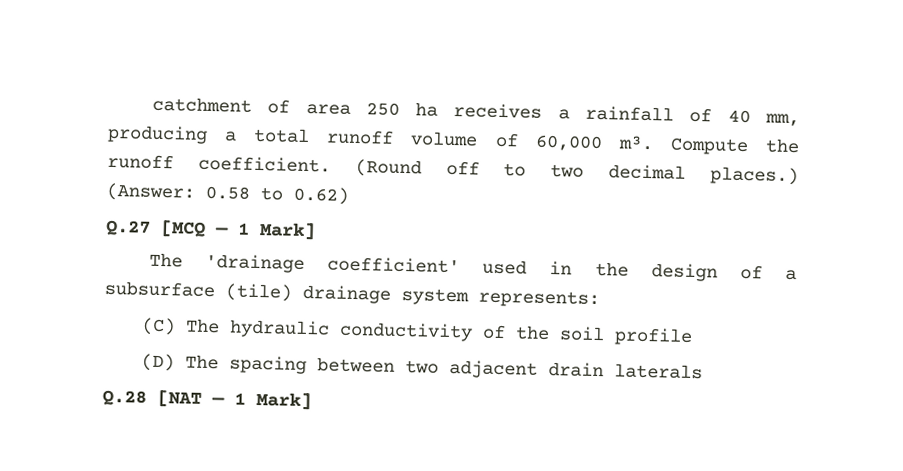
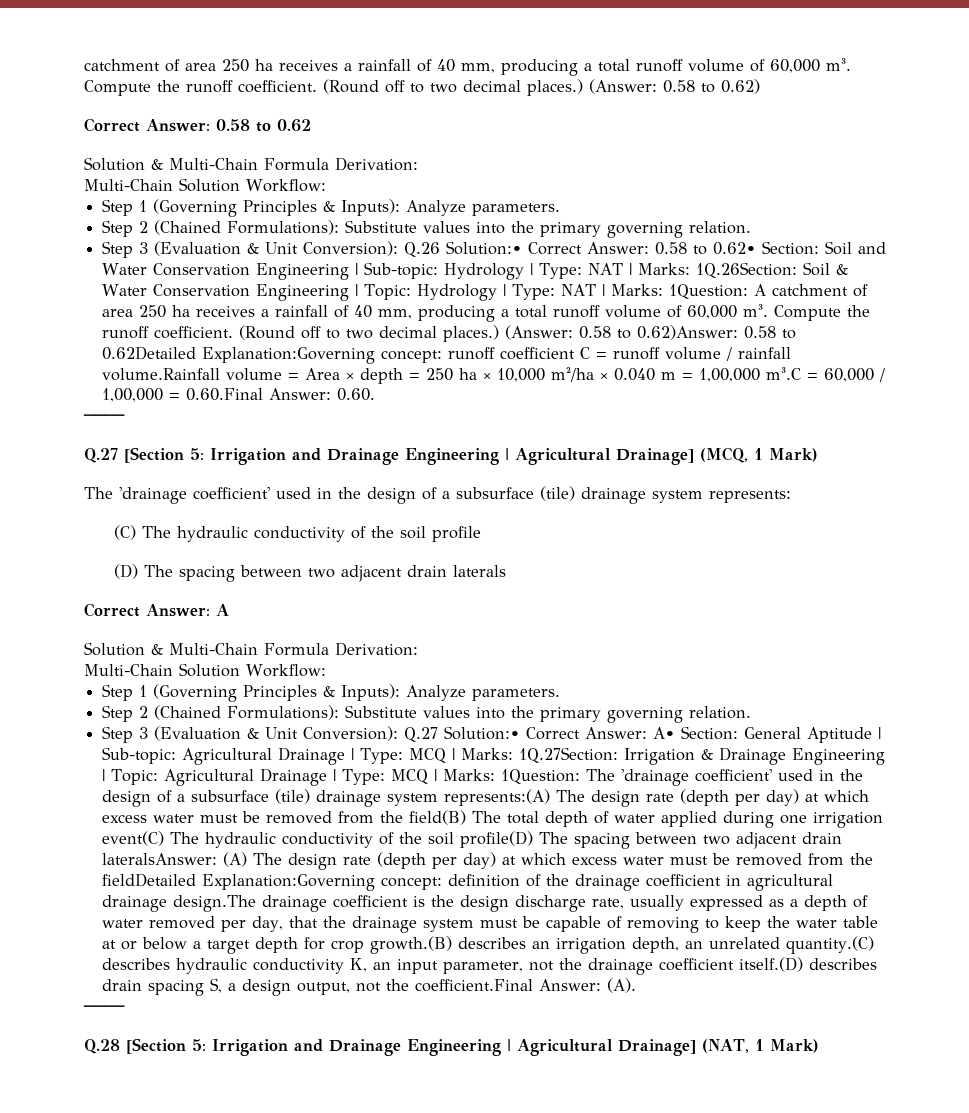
[105,219,316,241] Q.27 [MCQ — 1 Mark] -> [84,118,311,132] [84,157,418,171] [84,178,326,192] [102,199,561,217] [102,220,752,238] [102,241,887,258] [102,262,849,280] [102,284,869,301] [102,304,871,322] [102,325,797,342] [102,346,792,364] [102,366,886,384] [102,388,376,402] [83,414,125,421] [84,447,818,465] Correct Answer: 0.58 to 0.62 // Solution & Multi-Chain Formula Derivation: // Multi-Chain Solution Workflow: // Step 1 (Governing Principles & Inputs): Analyze parameters. // Step 2 (Chained Formulations): Substitute values into the primary governing relation. // Step 3 (Evaluation & Unit Conversion): Q.26 Solution:• Correct Answer: 0.58 to 0.62• Section: Soil and Water Conservation Engineering | Sub-topic: Hydrology | Type: NAT | Marks: 1Q.26Section: Soil & Water Conservation Engineering | Topic: Hydrology | Type: NAT | Marks: 1Question: A catchment of area 250 ha receives a rainfall of 40 mm, producing a total runoff volume of 60,000 m³. Compute the runoff coefficient. (Round off to two decimal places.) (Answer: 0.58 to 0.62)Answer: 0.58 to 0.62Detailed Explanation:Governing concept: runoff coefficient C = runoff volume / rainfall volume.Rainfall volume = Area × depth = 250 ha × 10,000 m²/ha × 0.040 m = 1,00,000 m³.C = 60,000 / 1,00,000 = 0.60.Final Answer: 0.60. // ──── // Q.27 [Section 5: Irrigation and Drainage Engineering | Agricultural Drainage] (MCQ, 1 Mark)
[102,389,312,411] Q.28 [NAT — 1 Mark] -> [84,603,229,617] [84,642,418,656] [84,663,326,677] [102,684,561,702] [102,705,752,723] [102,726,882,743] [102,747,886,765] [102,768,864,786] [102,789,870,807] [102,810,884,828] [102,831,843,849] [102,852,874,870] [102,873,834,891] [102,895,869,912] [102,916,879,933] [102,936,875,954] [102,957,878,975] [102,978,637,996] [83,1005,125,1012] [84,1038,819,1056] Correct Answer: A // Solution & Multi-Chain Formula Derivation: // Multi-Chain Solution Workflow: // Step 1 (Governing Principles & Inputs): Analyze parameters. // Step 2 (Chained Formulations): Substitute values into the primary governing relation. // Step 3 (Evaluation & Unit Conversion): Q.27 Solution:• Correct Answer: A• Section: General Aptitude | Sub-topic: Agricultural Drainage | Type: MCQ | Marks: 1Q.27Section: Irrigation & Drainage Engineering | Topic: Agricultural Drainage | Type: MCQ | Marks: 1Question: The 'drainage coefficient' used in the design of a subsurface (tile) drainage system represents:(A) The design rate (depth per day) at which excess water must be removed from the field(B) The total depth of water applied during one irrigation event(C) The hydraulic conductivity of the soil profile(D) The spacing between two adjacent drain lateralsAnswer: (A) The design rate (depth per day) at which excess water must be removed from the fieldDetailed Explanation:Governing concept: definition of the drainage coefficient in agricultural drainage design.The drainage coefficient is the design discharge rate, usually expressed as a depth of water removed per day, that the drainage system must be capable of removing to keep the water table at or below a target depth for crop growth.(B) describes an irrigation depth, an unrelated quantity.(C) describes hydraulic conductivity K, an input parameter, not the drainage coefficient itself.(D) describes drain spacing S, a design output, not the coefficient.Final Answer: (A). // ──── // Q.28 [Section 5: Irrigation and Drainage Engineering | Agricultural Drainage] (NAT, 1 Mark)

